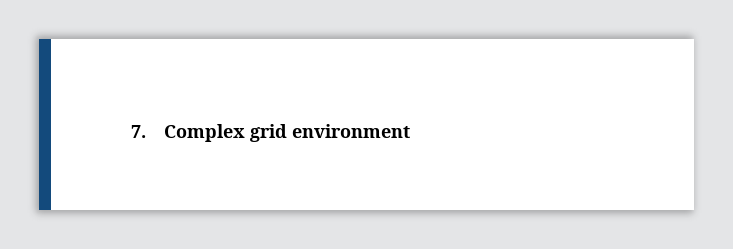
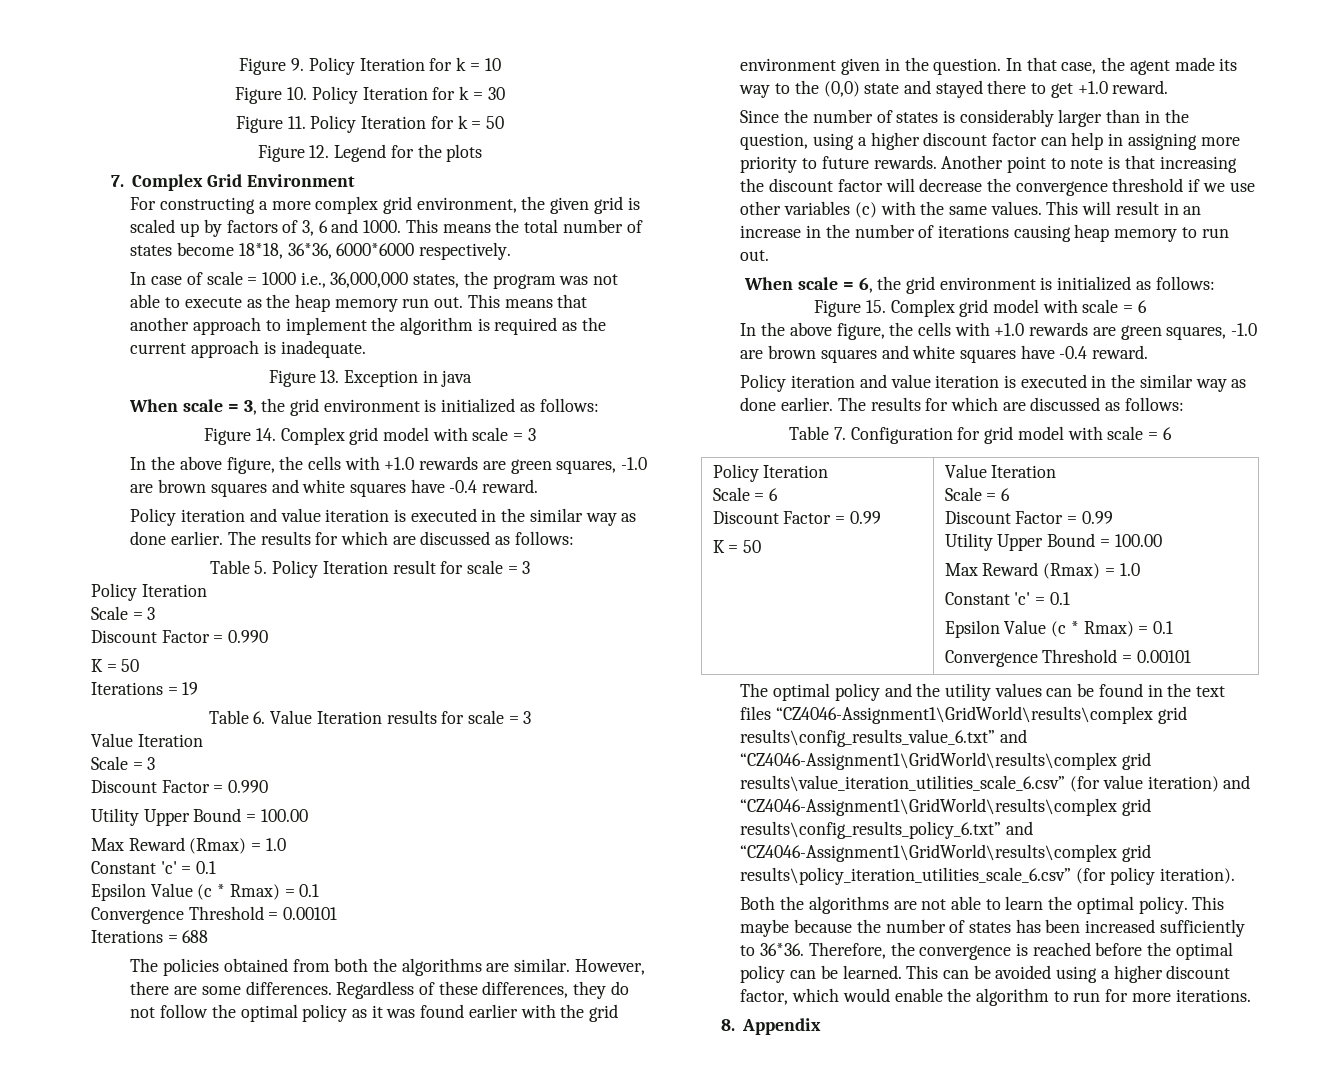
[131,124,411,142] 7. Complex grid environment -> [239,57,501,75] [235,86,505,104] [235,115,505,133] [257,144,483,162] [110,174,355,191] [130,196,640,214] [130,219,643,237] [130,242,512,260] [130,271,619,289] [130,294,588,312] [130,317,606,335] [130,340,366,358] [268,370,473,387] [129,398,599,416] [204,427,536,445] [130,456,648,474] [130,479,539,497] [130,508,637,526] [130,531,574,545] [209,560,531,578] [91,583,207,601] [91,606,156,620] [91,630,269,643] [91,659,140,672] [91,682,199,695] [208,710,532,724] [91,733,203,747] [91,756,156,770] [91,780,269,793] [91,808,308,826] [91,837,286,854] [91,861,217,874] [91,883,320,901] [91,906,338,924] [91,930,209,943] [130,958,645,976] [130,981,629,999] [130,1004,619,1022] [740,57,1238,75] [739,80,1169,98] [740,109,1189,127] [740,132,1240,150] [740,155,1237,173] [740,178,1255,196] [740,201,1202,218] [740,224,1229,242] [740,250,770,261] [744,276,1215,294] [814,299,1147,317] [740,322,1258,340] [740,345,1149,363] [740,374,1247,392] [740,397,1184,411] [789,426,1172,444] [712,464,829,482] [712,487,779,501] [712,511,881,524] [712,540,762,553] [944,464,1057,478] [944,487,1011,501] [944,511,1113,524] [944,533,1162,551] [944,562,1140,579] [944,592,1070,605] [944,620,1174,638] [944,649,1191,667] [740,683,1226,701] [740,706,1187,724] [740,729,1028,747] [740,752,1152,770] [740,775,1251,792] [740,798,1152,816] [740,821,1034,839] [740,844,1152,862] [740,867,1235,885] [740,896,1225,914] [740,919,1245,937] [740,942,1233,960] [740,965,1231,983] [740,988,1251,1006] [720,1018,822,1035] Figure 9. Policy Iteration for k = 10 // Figure 10. Policy Iteration for k = 30 // Figure 11. Policy Iteration for k = 50 // Figure 12. Legend for the plots // 7. Complex Grid Environment // For constructing a more complex grid environment, the given grid is scaled up by factors of 3, 6 and 1000. This means the total number of states become 18*18, 36*36, 6000*6000 respectively. // In case of scale = 1000 i.e., 36,000,000 states, the program was not able to execute as the heap memory run out. This means that another approach to implement the algorithm is required as the current approach is inadequate. // Figure 13. Exception in java // When scale = 3, the grid environment is initialized as follows: // Figure 14. Complex grid model with scale = 3 // In the above figure, the cells with +1.0 rewards are green squares, -1.0 are brown squares and white squares have -0.4 reward. // Policy iteration and value iteration is executed in the similar way as done earlier. The results for which are discussed as follows: // Table 5. Policy Iteration result for scale = 3 // Policy Iteration // Scale = 3 // Discount Factor = 0.990 // K = 50 // Iterations = 19 // Table 6. Value Iteration results for scale = 3 // Value Iteration // Scale = 3 // Discount Factor = 0.990 // Utility Upper Bound = 100.00 // Max Reward (Rmax) = 1.0 // Constant 'c' = 0.1 // Epsilon Value (c * Rmax) = 0.1 // Convergence Threshold = 0.00101 // Iterations = 688 // The policies obtained from both the algorithms are similar. However, there are some differences. Regardless of these differences, they do not follow the optimal policy as it was found earlier with the grid environment given in the question. In that case, the agent made its way to the (0,0) state and stayed there to get +1.0 reward. // Since the number of states is considerably larger than in the question, using a higher discount factor can help in assigning more priority to future rewards. Another point to note is that increasing the discount factor will decrease the convergence threshold if we use other variables (c) with the same values. This will result in an increase in the number of iterations causing heap memory to run out. // When scale = 6, the grid environment is initialized as follows: // Figure 15. Complex grid model with scale = 6 // In the above figure, the cells with +1.0 rewards are green squares, -1.0 are brown squares and white squares have -0.4 reward. // Policy iteration and value iteration is executed in the similar way as done earlier. The results for which are discussed as follows: // Table 7. Configuration for grid model with scale = 6 // Policy Iteration // Scale = 6 // Discount Factor = 0.99 // K = 50 | Value Iteration // Scale = 6 // Discount Factor = 0.99 // Utility Upper Bound = 100.00 // Max Reward (Rmax) = 1.0 // Constant 'c' = 0.1 // Epsilon Value (c * Rmax) = 0.1 // Convergence Threshold = 0.00101 // The optimal policy and the utility values can be found in the text files “CZ4046-Assignment1\GridWorld\results\complex grid results\config_results_value_6.txt” and “CZ4046-Assignment1\GridWorld\results\complex grid results\value_iteration_utilities_scale_6.csv” (for value iteration) and “CZ4046-Assignment1\GridWorld\results\complex grid results\config_results_policy_6.txt” and “CZ4046-Assignment1\GridWorld\results\complex grid results\policy_iteration_utilities_scale_6.csv” (for policy iteration). // Both the algorithms are not able to learn the optimal policy. This maybe because the number of states has been increased sufficiently to 36*36. Therefore, the convergence is reached before the optimal policy can be learned. This can be avoided using a higher discount factor, which would enable the algorithm to run for more iterations. // 8. Appendix

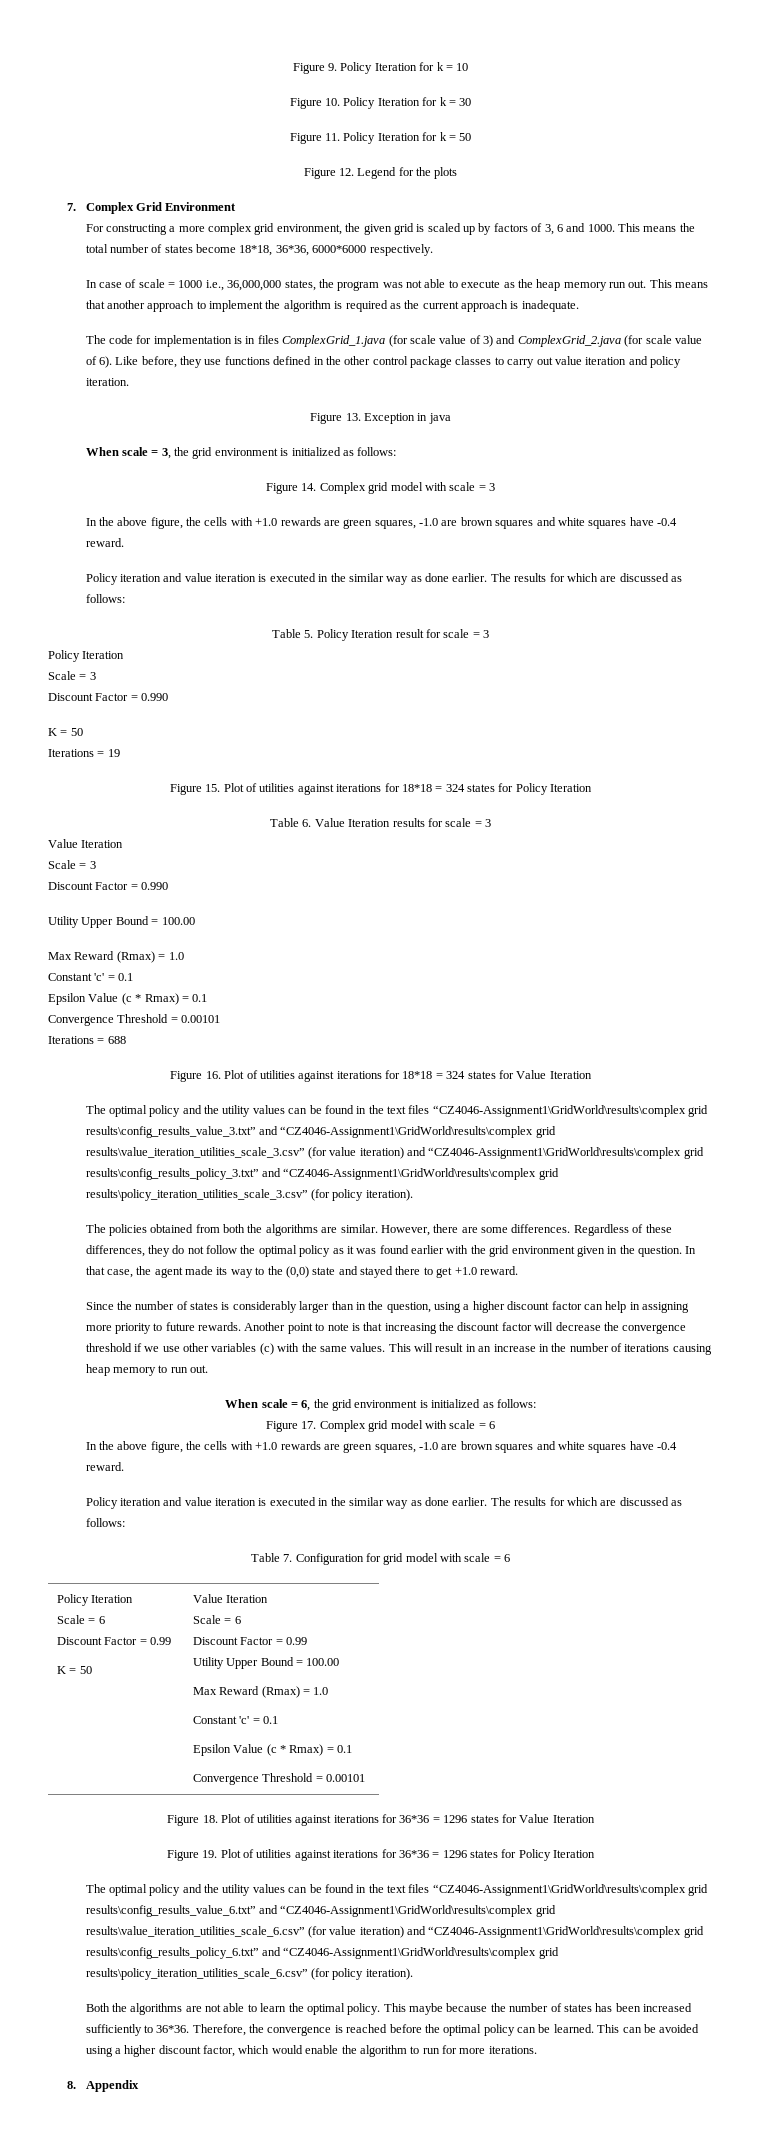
(366, 349) none -> [85,335,702,347] [85,356,682,368] [85,378,129,386] // The code for implementation is in files ComplexGrid_1.java (for scale value of 3) and ComplexGrid_2.java (for scale value of 6). Like before, they use functions defined in the other control package classes to carry out value iteration and policy iteration.
(199, 688) none -> [169,783,593,795] // Figure 15. Plot of utilities against iterations for 18*18 = 324 states for Policy Iteration
(209, 936) none -> [170,1070,592,1082] [85,1105,709,1117] [85,1126,556,1138] [85,1147,704,1159] [85,1168,559,1180] [85,1189,413,1201] // Figure 16. Plot of utilities against iterations for 18*18 = 324 states for Value Iteration // The optimal policy and the utility values can be found in the text files “CZ4046-Assignment1\GridWorld\results\complex grid results\config_results_value_3.txt” and “CZ4046-Assignment1\GridWorld\results\complex grid results\value_iteration_utilities_scale_3.csv” (for value iteration) and “CZ4046-Assignment1\GridWorld\results\complex grid results\config_results_policy_3.txt” and “CZ4046-Assignment1\GridWorld\results\complex grid results\policy_iteration_utilities_scale_3.csv” (for policy iteration).
[865,300,886,313] 15. -> [301,1421,317,1429] 17.
(1191, 656) none -> [167,1814,595,1826] [166,1849,596,1861] // Figure 18. Plot of utilities against iterations for 36*36 = 1296 states for Value Iteration // Figure 19. Plot of utilities against iterations for 36*36 = 1296 states for Policy Iteration

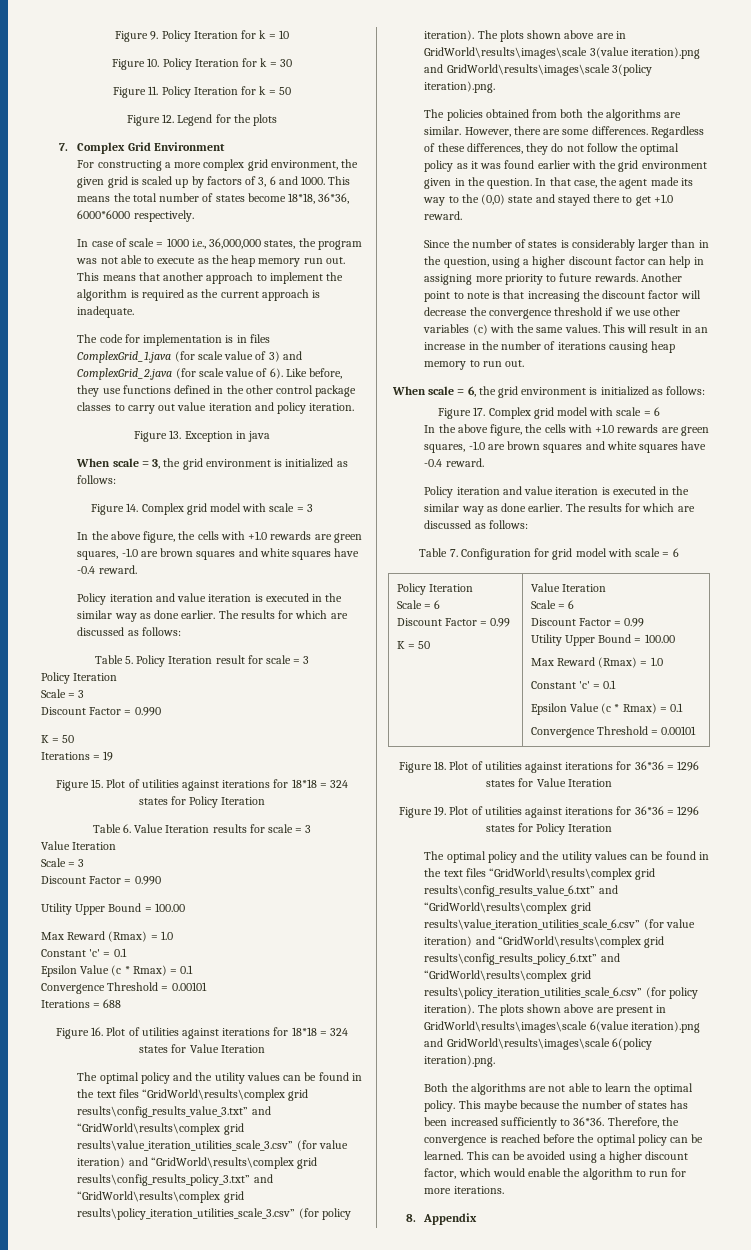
[432,1105,686,1117] “CZ4046-Assignment1\GridWorld\results\complex -> [142,1089,286,1101] “GridWorld\results\complex
[280,1126,534,1138] “CZ4046-Assignment1\GridWorld\results\complex -> [77,1123,221,1135] “GridWorld\results\complex
[428,1147,682,1159] “CZ4046-Assignment1\GridWorld\results\complex -> [150,1157,294,1169] “GridWorld\results\complex
[283,1168,537,1180] “CZ4046-Assignment1\GridWorld\results\complex -> [77,1191,221,1203] “GridWorld\results\complex
(413, 1195) none -> [477,30,626,42] [424,47,700,59] [424,64,652,76] [424,81,496,93] The plots shown above are in GridWorld\results\images\scale 3(value iteration).png and GridWorld\results\images\scale 3(policy iteration).png.
[432,1884,686,1896] “CZ4046-Assignment1\GridWorld\results\complex -> [489,868,633,880] “GridWorld\results\complex
[280,1905,534,1917] “CZ4046-Assignment1\GridWorld\results\complex -> [424,902,568,914] “GridWorld\results\complex
[428,1926,682,1938] “CZ4046-Assignment1\GridWorld\results\complex -> [497,936,641,948] “GridWorld\results\complex
[283,1947,537,1959] “CZ4046-Assignment1\GridWorld\results\complex -> [424,970,568,982] “GridWorld\results\complex
(413, 1974) none -> [477,1004,667,1016] [424,1021,700,1033] [424,1038,652,1050] [424,1055,496,1067] The plots shown above are present in GridWorld\results\images\scale 6(value iteration).png and GridWorld\results\images\scale 6(policy iteration).png.

